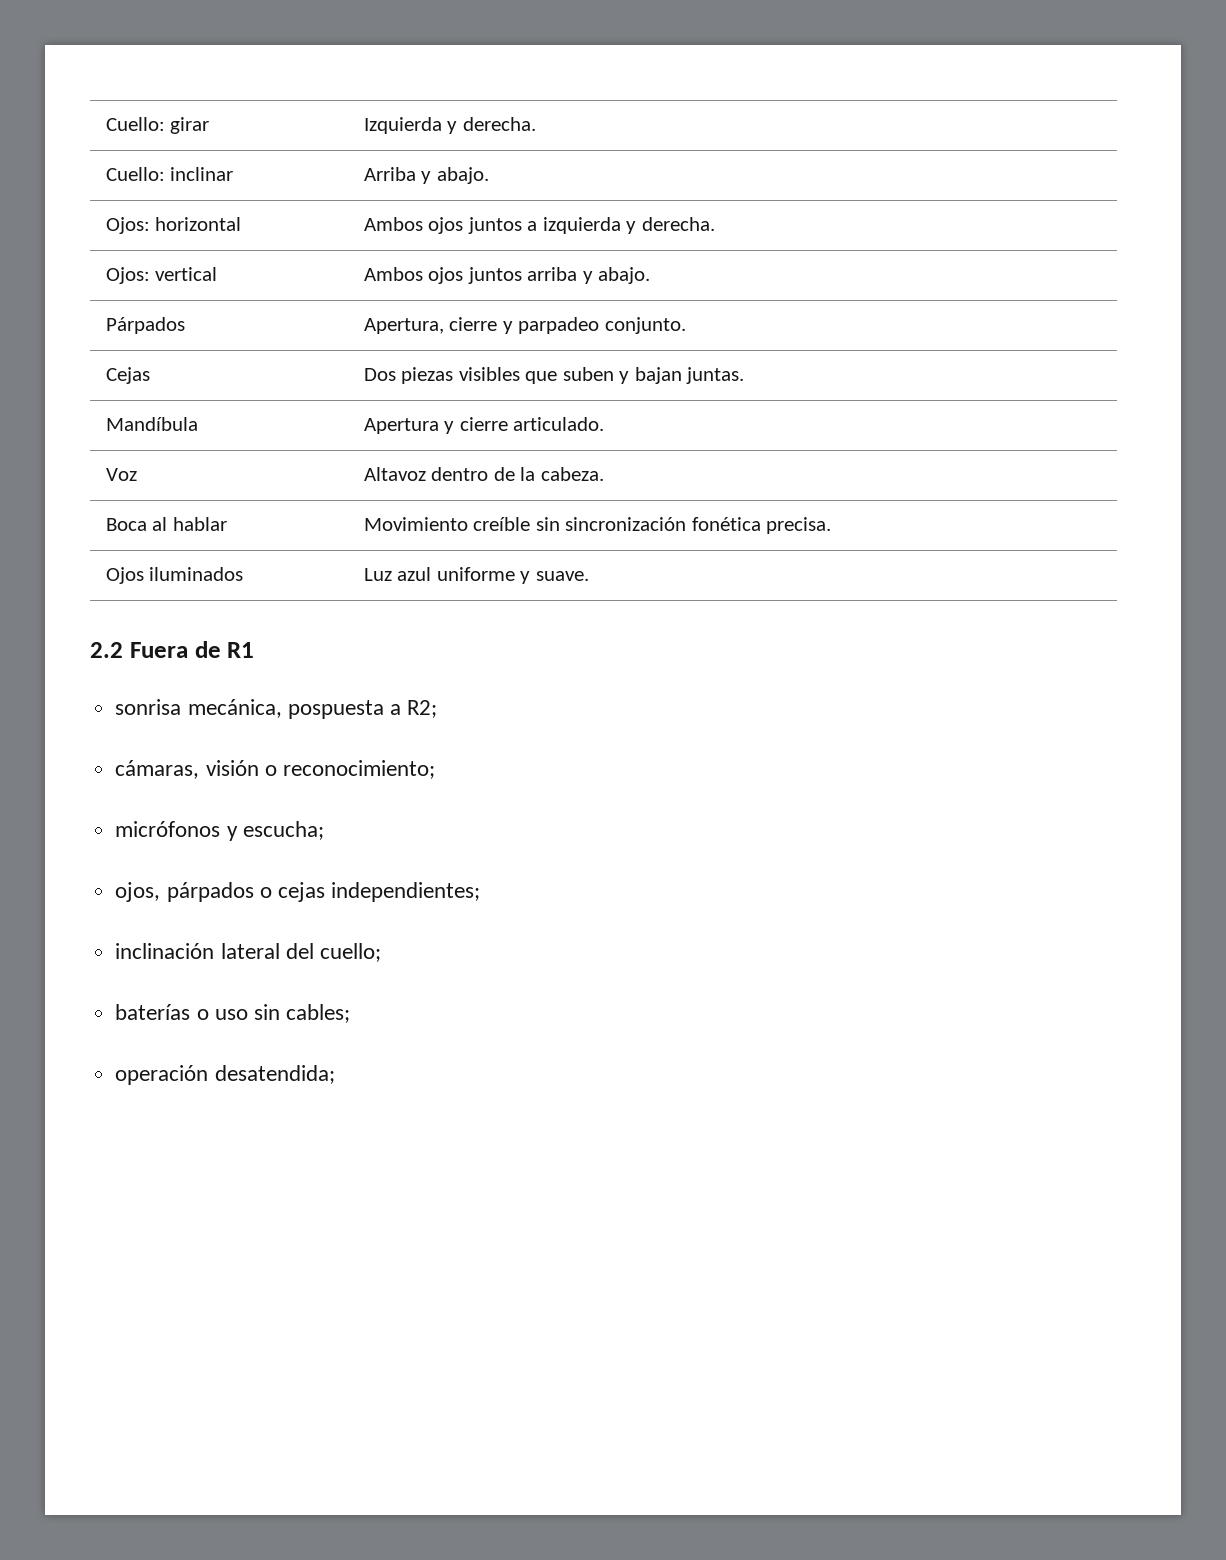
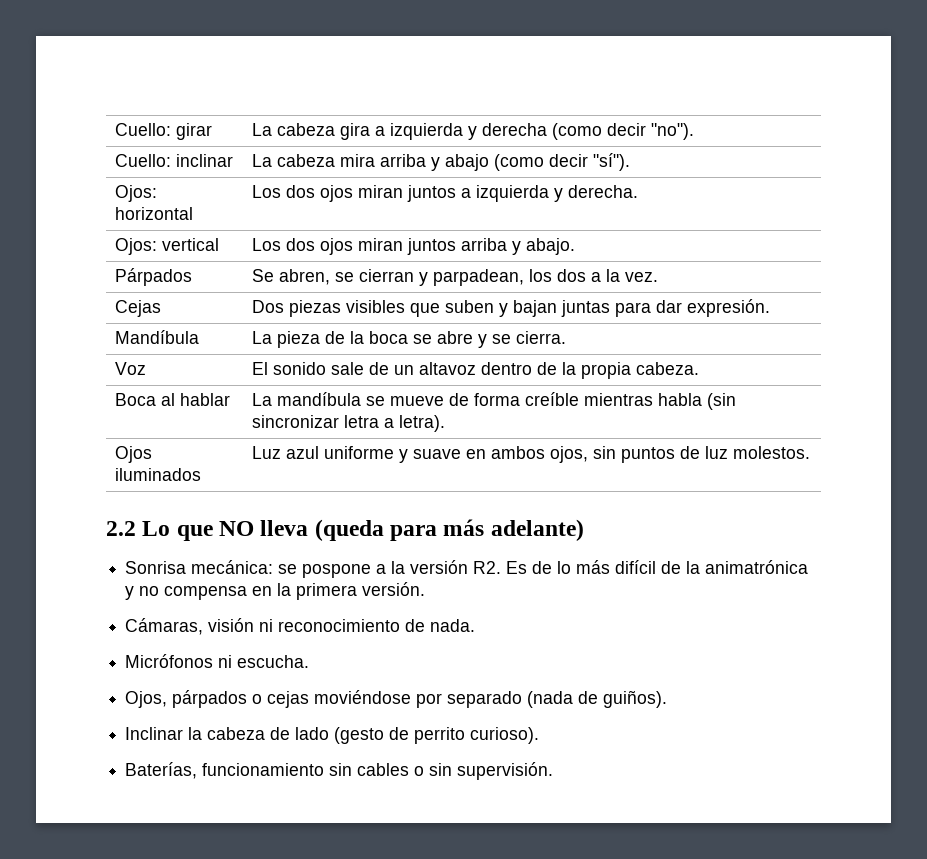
[363,117,536,134] [105,167,234,181] [363,167,489,184] [105,217,242,234] [363,217,464,234] Izquierda y derecha. // Cuello: inclinar | Arriba y abajo. // Ojos: horizontal | Ambos ojos -> [252,123,695,140] [115,154,234,167] [252,153,631,171] [115,185,158,202] [115,207,194,220] [252,185,404,202] La cabeza gira a izquierda y derecha (como decir "no"). // Cuello: inclinar | La cabeza mira arriba y abajo (como decir "sí"). // Ojos: horizontal | Los dos ojos miran
[363,267,464,284] Ambos ojos -> [252,238,404,255] Los dos ojos miran
[363,317,686,334] Apertura, cierre y parpadeo conjunto. -> [252,269,659,286] Se abren, se cierran y parpadean, los dos a la vez.
[686,367,745,384] [105,417,198,431] [363,417,605,434] [105,468,137,481] [363,467,426,481] juntas. // Mandíbula | Apertura y cierre articulado. // Voz | Altavoz -> [561,299,771,317] [115,330,200,344] [252,331,567,348] [115,362,147,375] [252,362,477,375] juntas para dar expresión. // Mandíbula | La pieza de la boca se abre y se cierra. // Voz | El sonido sale de un altavoz
(536, 474) none -> [581,362,632,379] propia
[363,517,832,534] Movimiento creíble sin sincronización fonética precisa. -> [252,392,737,410] [252,415,446,432] La mandíbula se mueve de forma creíble mientras habla (sin sincronizar letra a letra).
[535,571,589,581] [90,641,255,658] [115,699,438,719] [115,760,435,779] [115,821,324,841] [115,882,481,902] [115,943,381,962] [115,1004,351,1023] [115,1065,335,1085] suave. // 2.2 Fuera de R1 // sonrisa mecánica, pospuesta a R2; // cámaras, visión o reconocimiento; // micrófonos y escucha; // ojos, párpados o cejas independientes; // inclinación lateral del cuello; // baterías o uso sin cables; // operación desatendida; -> [413,446,811,463] [106,519,584,541] [125,560,809,578] [125,582,426,600] [125,618,476,635] [125,654,310,668] [125,690,668,708] [125,727,540,744] [125,762,554,780] suave en ambos ojos, sin puntos de luz molestos. // 2.2 Lo que NO lleva (queda para más adelante) // Sonrisa mecánica: se pospone a la versión R2. Es de lo más difícil de la animatrónica y no compensa en la primera versión. // Cámaras, visión ni reconocimiento de nada. // Micrófonos ni escucha. // Ojos, párpados o cejas moviéndose por separado (nada de guiños). // Inclinar la cabeza de lado (gesto de perrito curioso). // Baterías, funcionamiento sin cables o sin supervisión.

